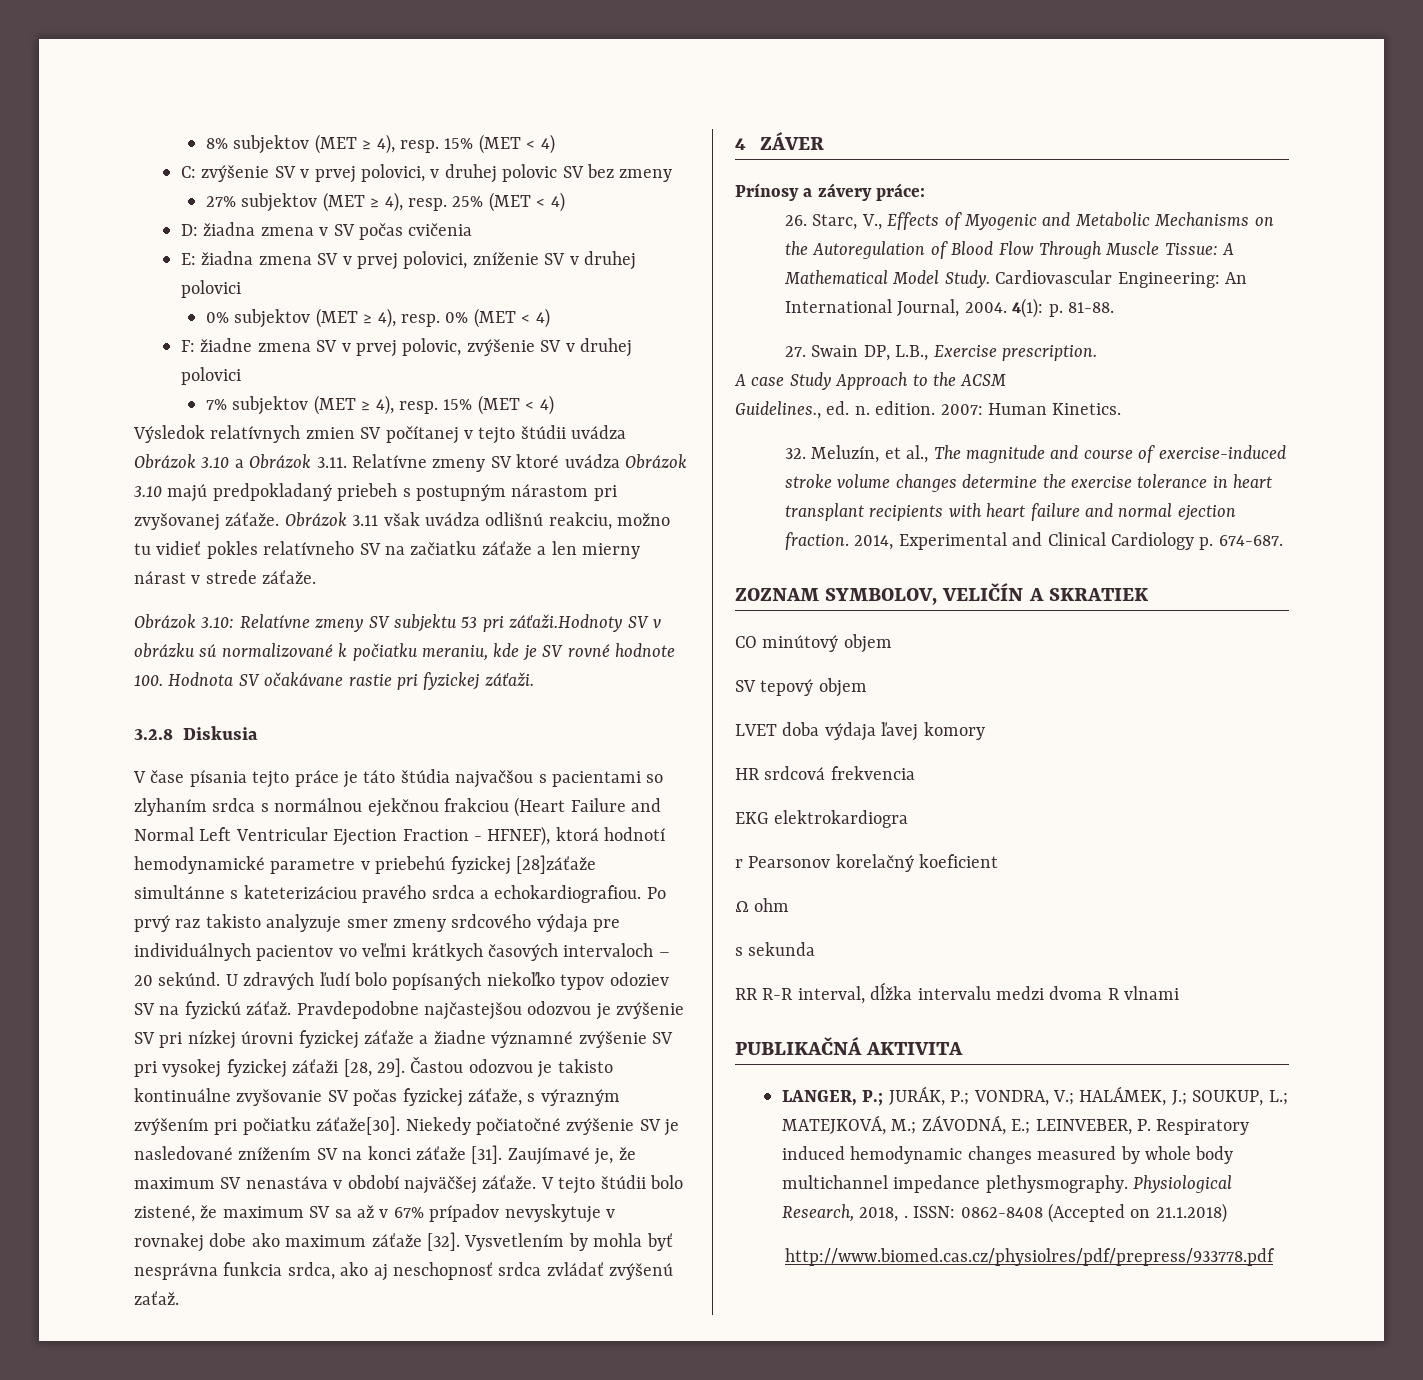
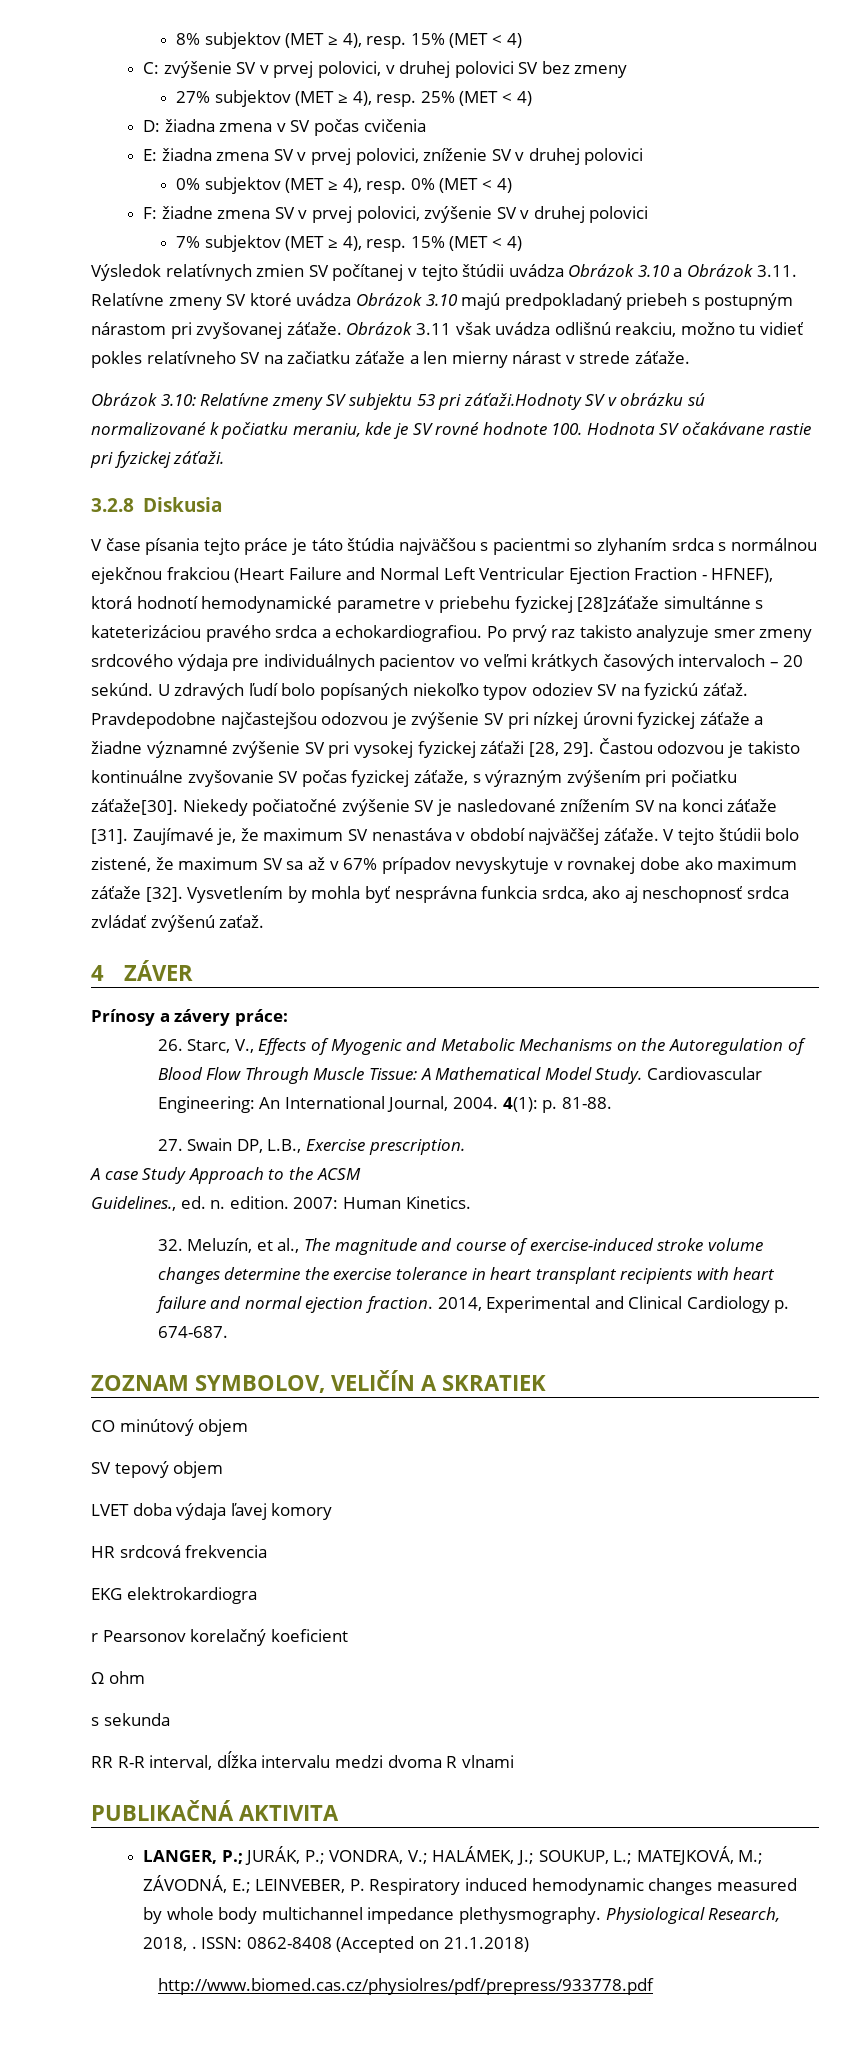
[502,164,558,182] polovic -> [454,61,514,78] polovici
[402,338,462,356] polovic, -> [356,206,420,223] polovici,
[455,770,641,788] najvačšou s pacientami -> [398,538,570,555] najväčšou s pacientmi
[375,856,446,874] priebehú -> [438,596,510,613] priebehu

